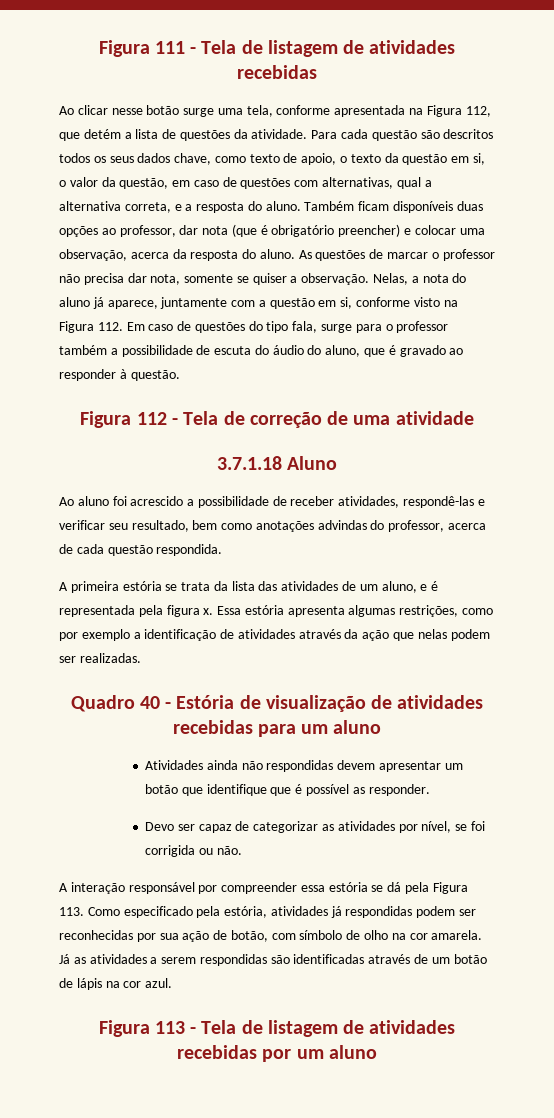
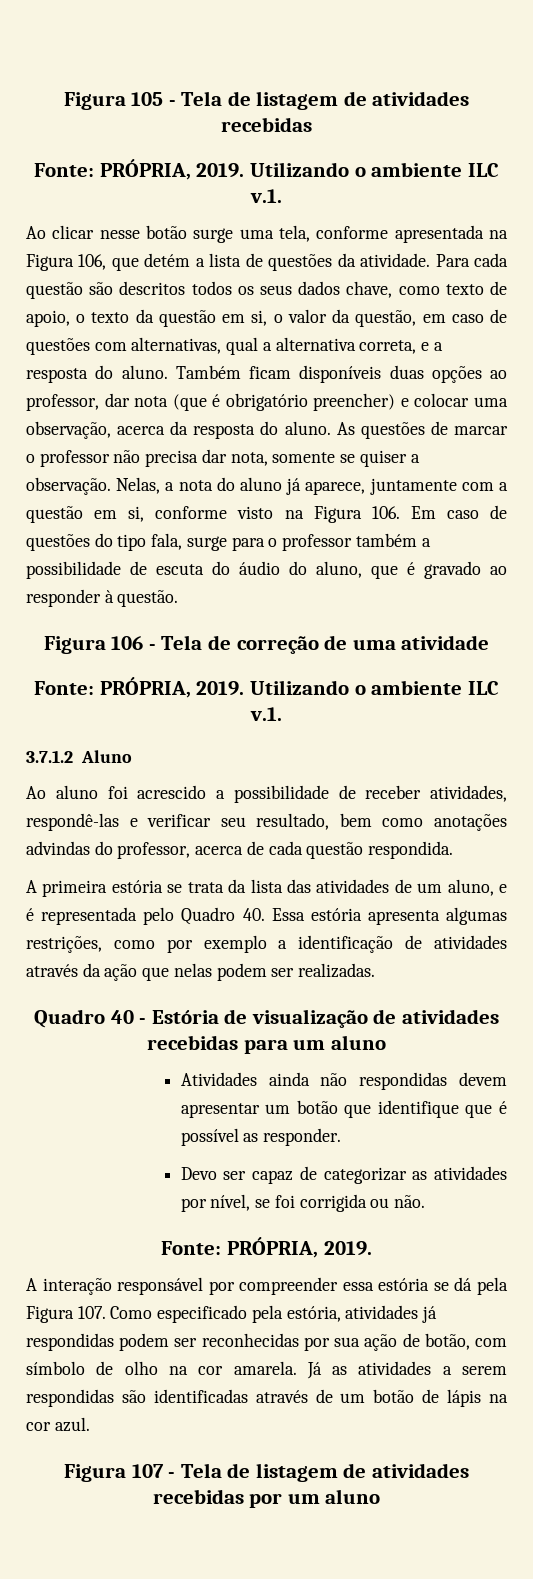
[98,40,456,57] [237,65,317,79] Figura 111 - Tela de listagem de atividades recebidas -> [63,91,470,110] [221,117,312,132] [34,159,499,180] [250,189,282,203] Figura 105 - Tela de listagem de atividades recebidas // Fonte: PRÓPRIA, 2019. Utilizando o ambiente ILC v.1.
[465,106,491,117] 112, -> [78,254,107,270] 106,
[97,322,123,331] 112. -> [371,506,400,519] 106.
[136,412,167,425] 112 -> [111,636,144,650] 106
[216,456,282,470] 3.7.1.18 -> [34,677,499,698] [250,707,282,721] [26,750,73,763] Fonte: PRÓPRIA, 2019. Utilizando o ambiente ILC v.1. // 3.7.1.2
[138,605,214,617] pela figura x. -> [143,907,265,925] pelo Quadro 40.
(242, 850) none -> [161,1237,372,1258] // Fonte: PRÓPRIA, 2019.
[59,907,84,916] 113. -> [77,1306,106,1319] 107.
[154,1021,185,1034] 113 -> [131,1464,164,1478] 107

